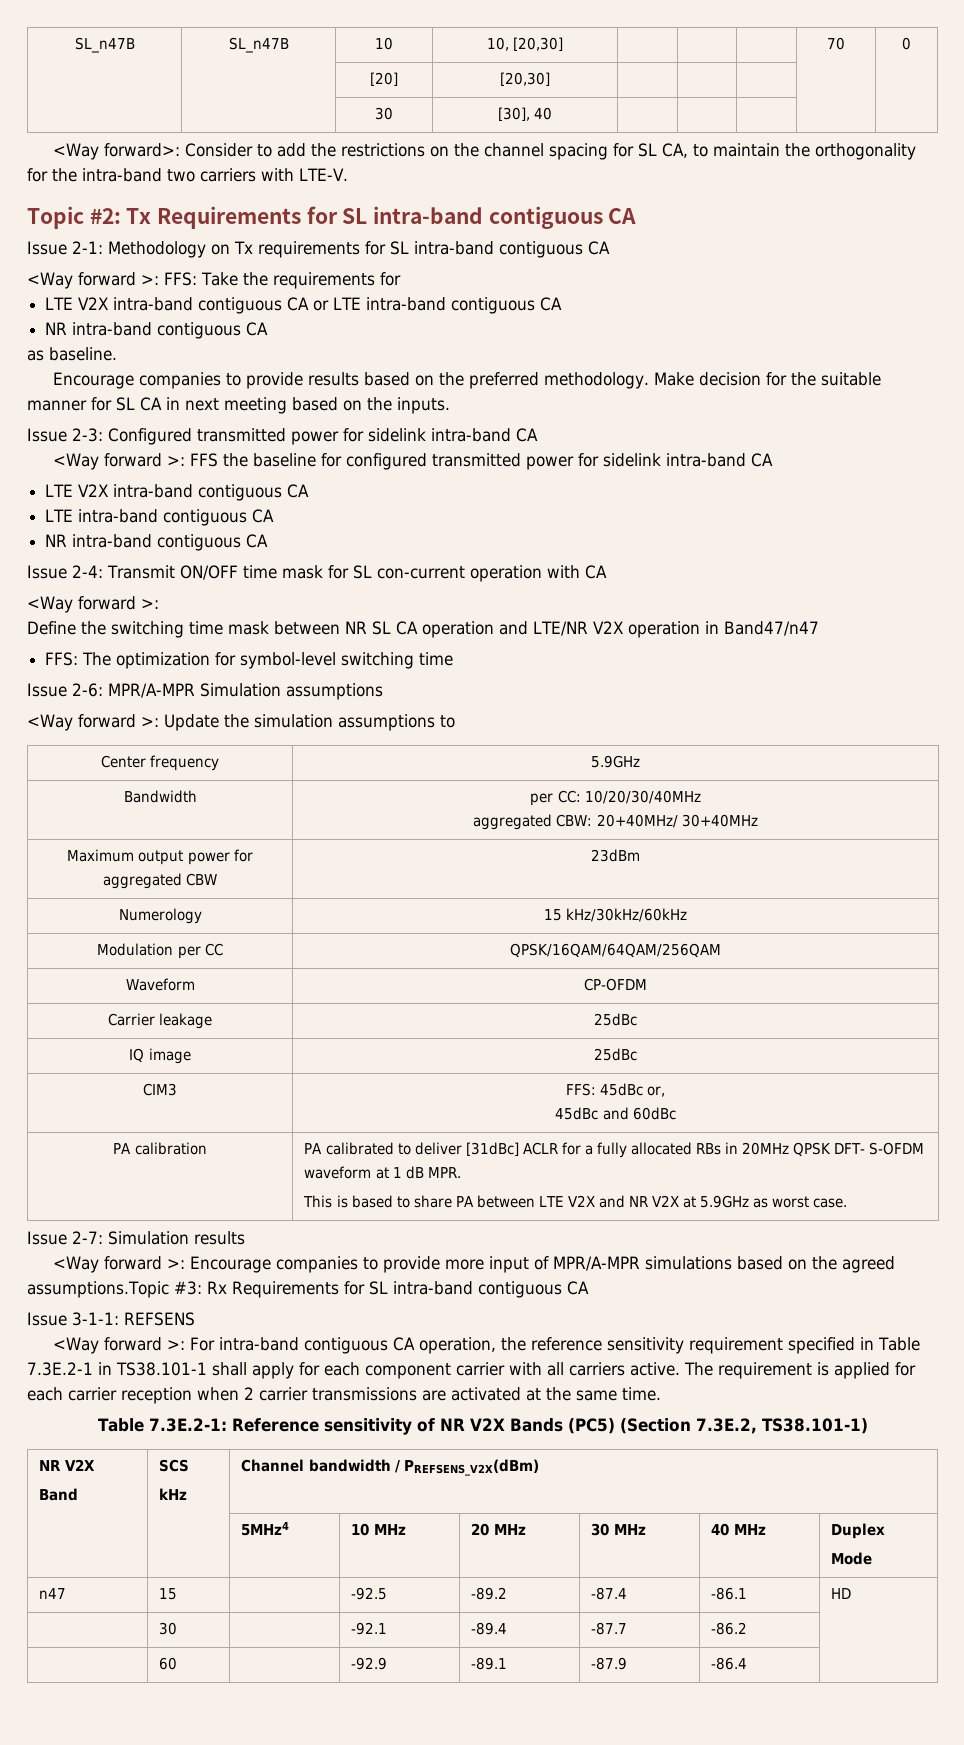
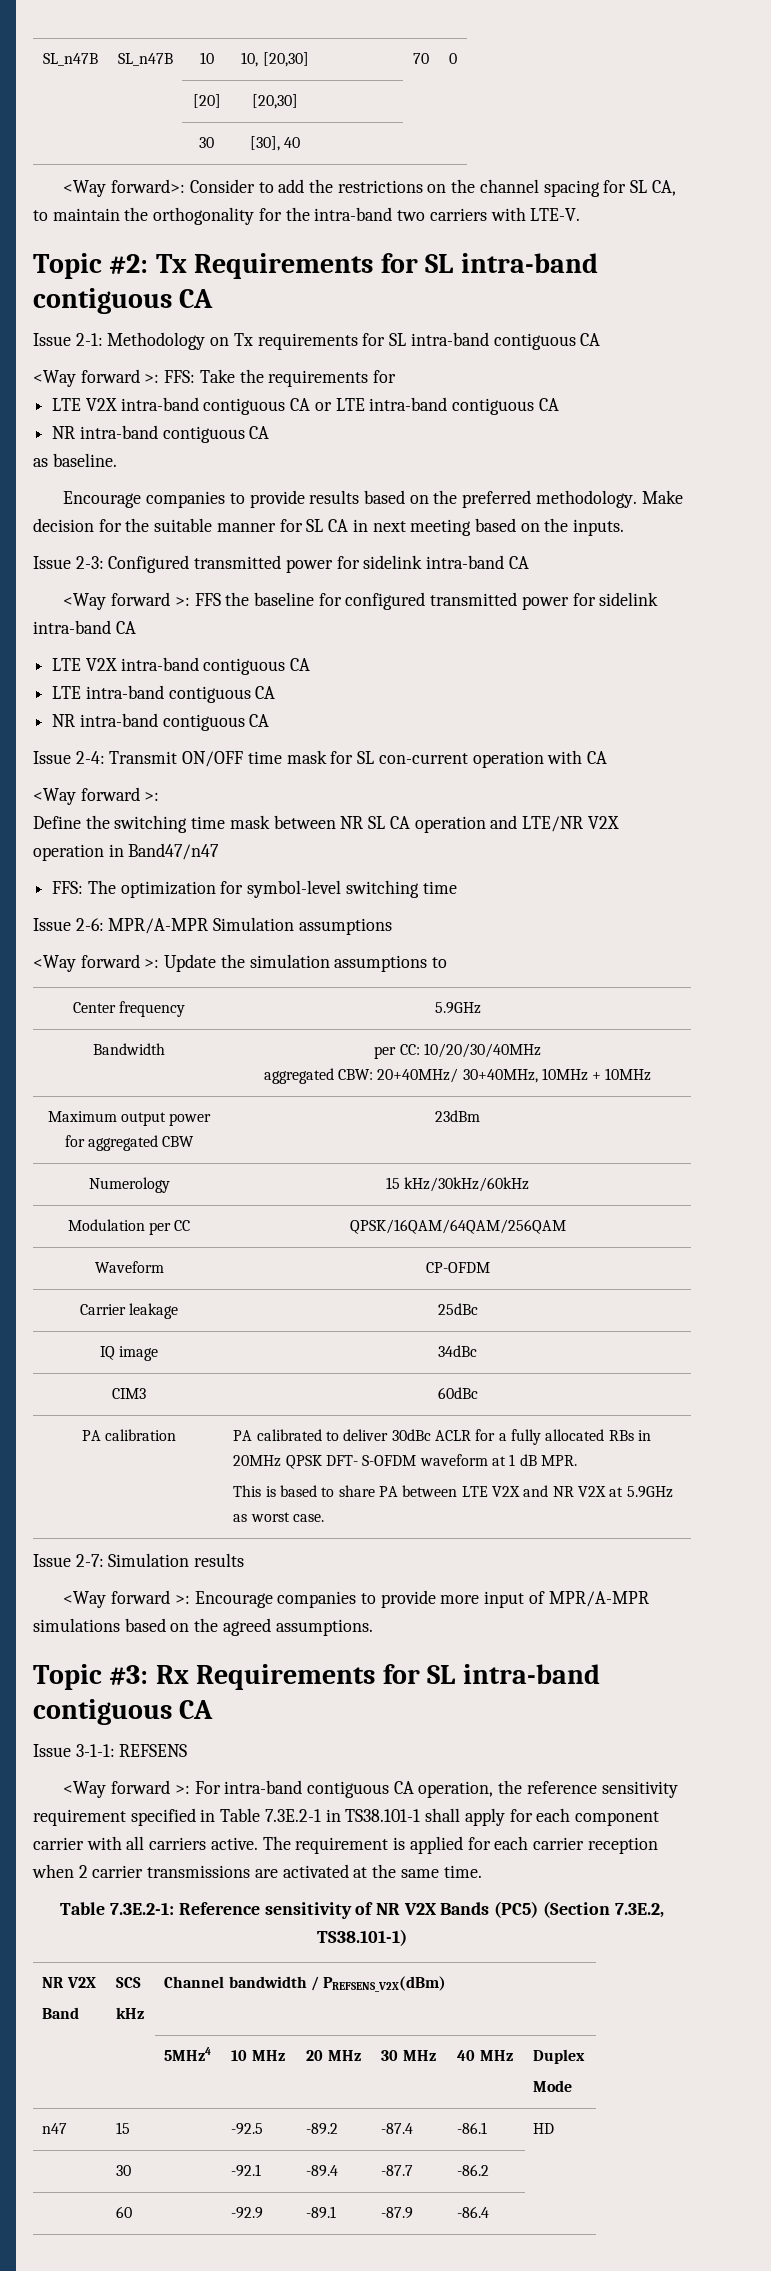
[681,814,758,827] 30+40MHz -> [462,1068,652,1083] 30+40MHz, 10MHz + 10MHz
[594,1048,637,1061] 25dBc -> [438,1345,478,1357] 34dBc
[565,1083,666,1097] [555,1107,629,1120] FFS: 45dBc or, // 45dBc and -> (146, 1393) none
[465,1142,519,1156] [31dBc] -> [391,1429,431,1441] 30dBc
[27,1281,169,1298] assumptions.Topic -> [275,1619,373,1636] [33,1664,102,1690] assumptions. // Topic

